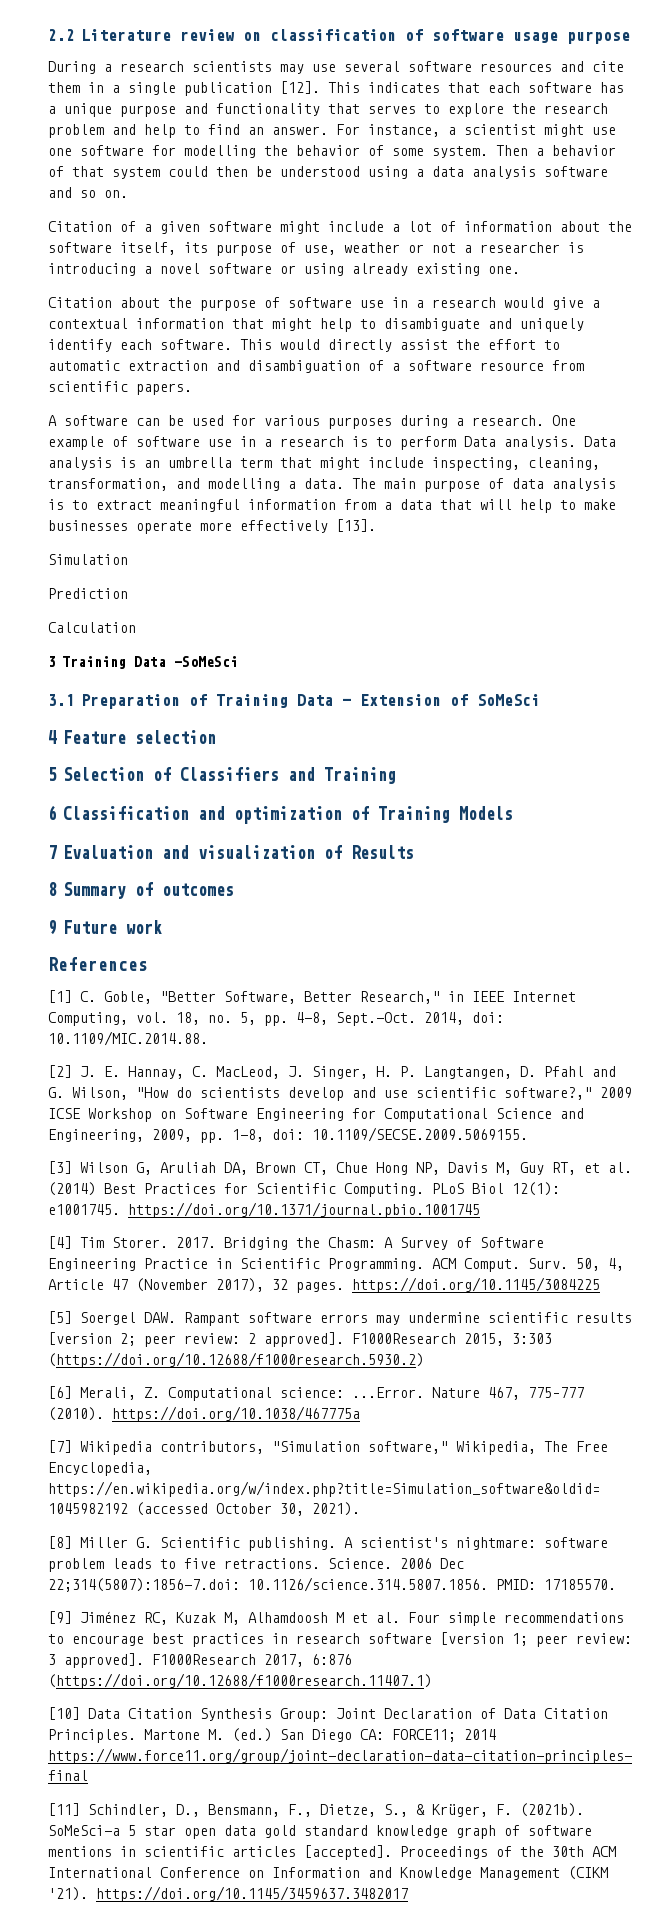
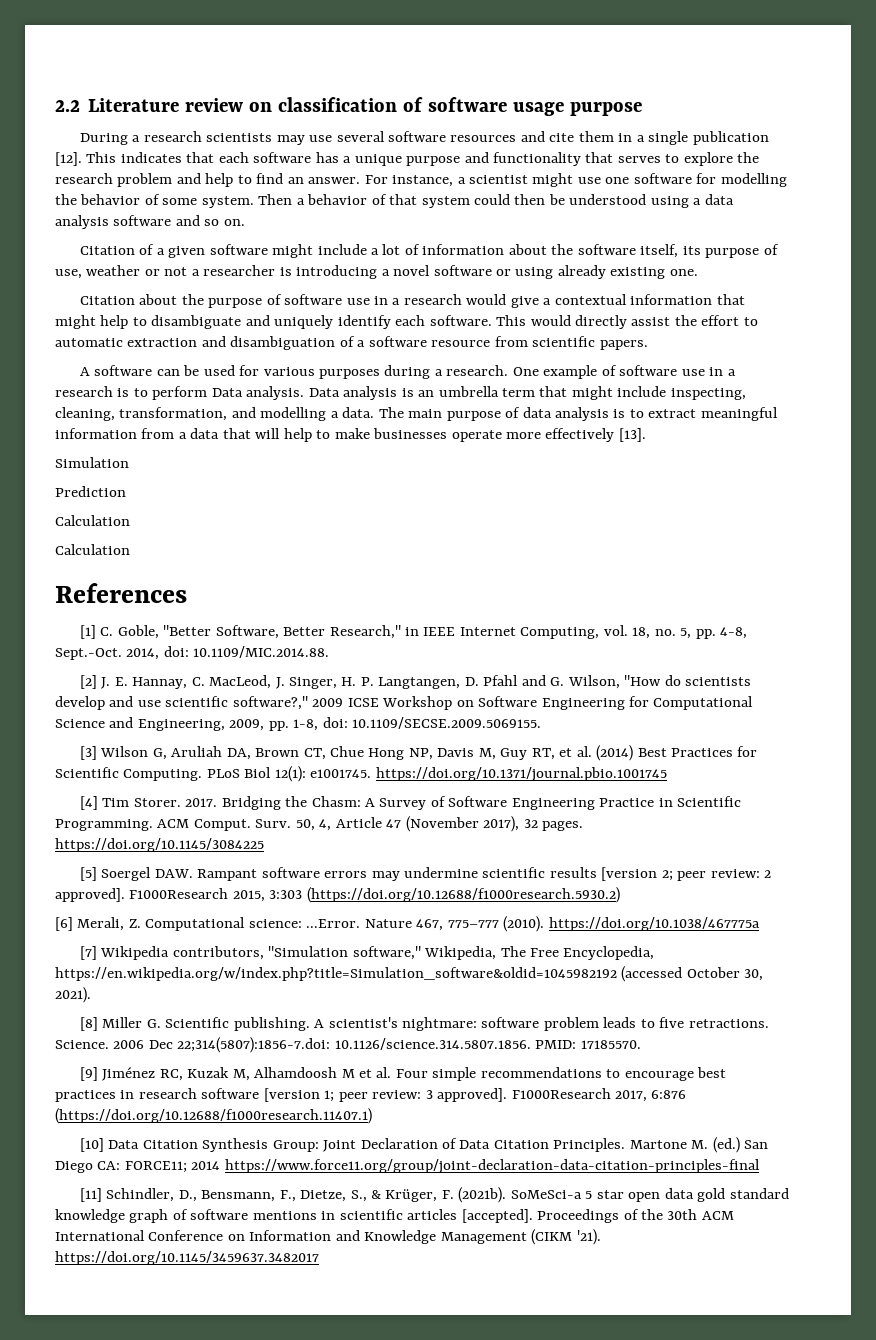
[48,656,238,669] [48,694,540,709] [48,730,216,744] [48,767,396,784] [48,805,513,824] [48,845,414,859] [48,882,234,899] [48,920,162,935] 3 Training Data -SoMeSci // 3.1 Preparation of Training Data – Extension of SoMeSci // 4 Feature selection // 5 Selection of Classifiers and Training // 6 Classification and optimization of Training Models // 7 Evaluation and visualization of Results // 8 Summary of outcomes // 9 Future work -> [55,544,130,555] Calculation

